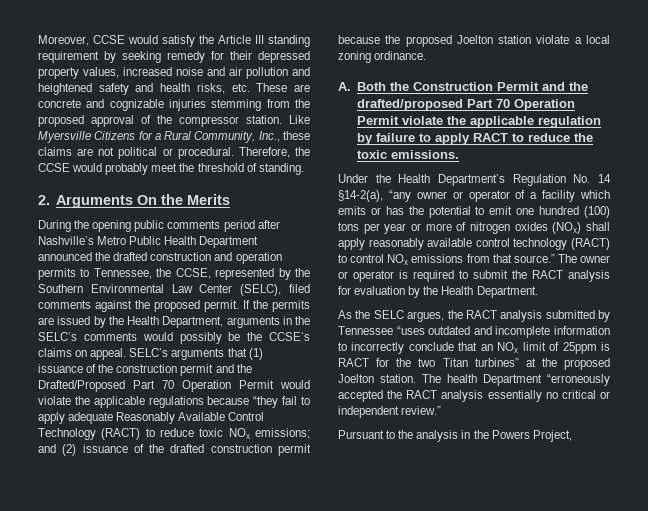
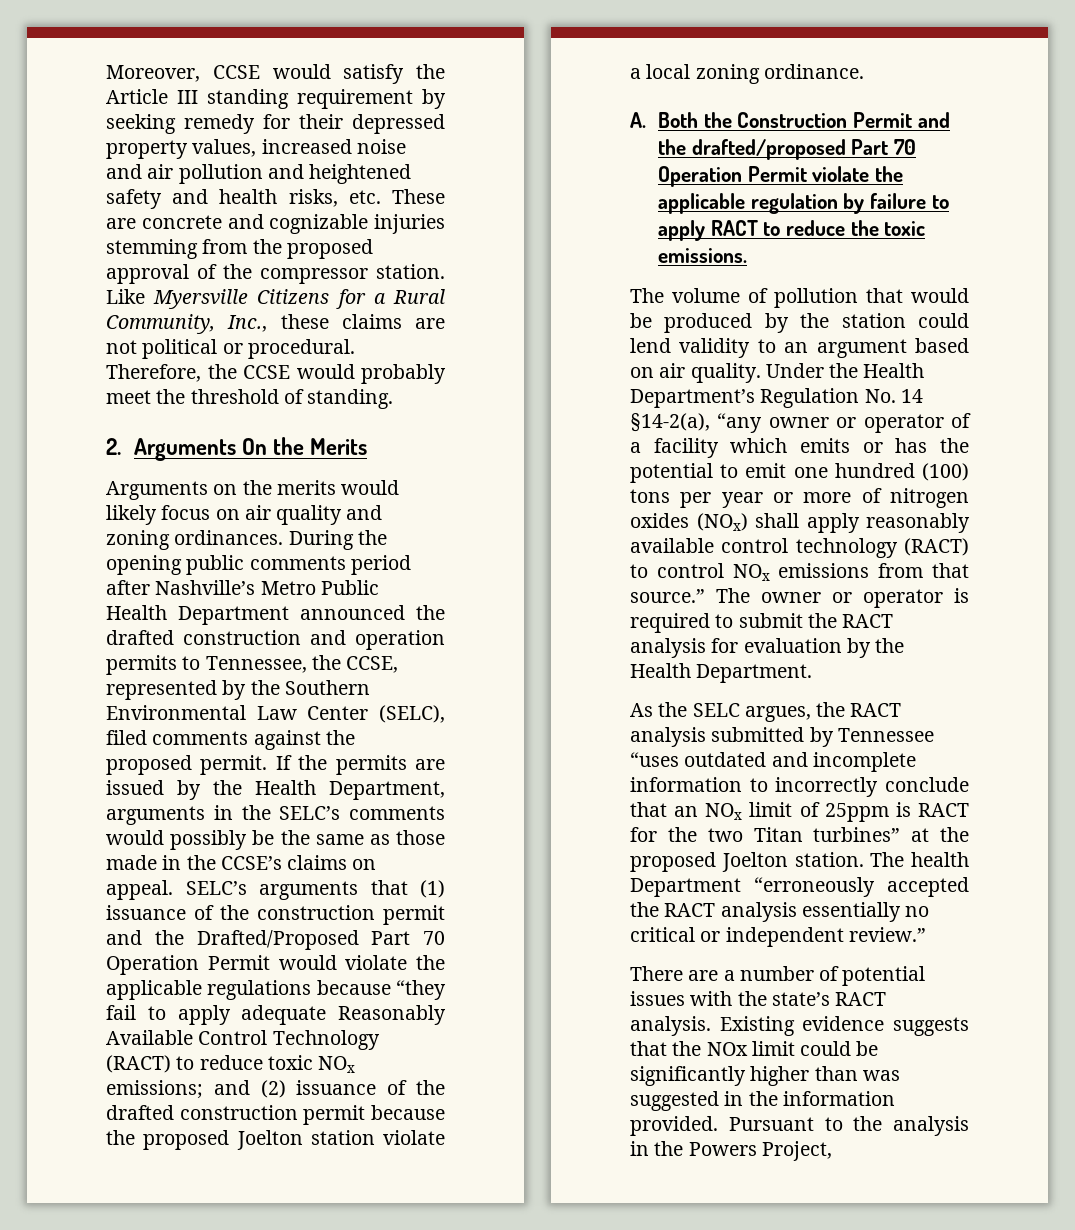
(230, 199) none -> [106,480,400,500] [106,505,383,525] [106,530,284,550] Arguments on the merits would likely focus on air quality and zoning ordinances.
(263, 336) none -> [315,830,445,845] [106,855,216,870] same as those made in the
(459, 154) none -> [630,288,969,308] [630,313,969,333] [630,338,969,358] [630,363,761,383] The volume of pollution that would be produced by the station could lend validity to an argument based on air quality.
(442, 410) none -> [630,966,926,986] [630,991,887,1006] [630,1016,969,1036] [630,1041,879,1056] [630,1066,900,1086] [630,1091,895,1111] [630,1116,718,1136] There are a number of potential issues with the state’s RACT analysis. Existing evidence suggests that the NOx limit could be significantly higher than was suggested in the information provided.

